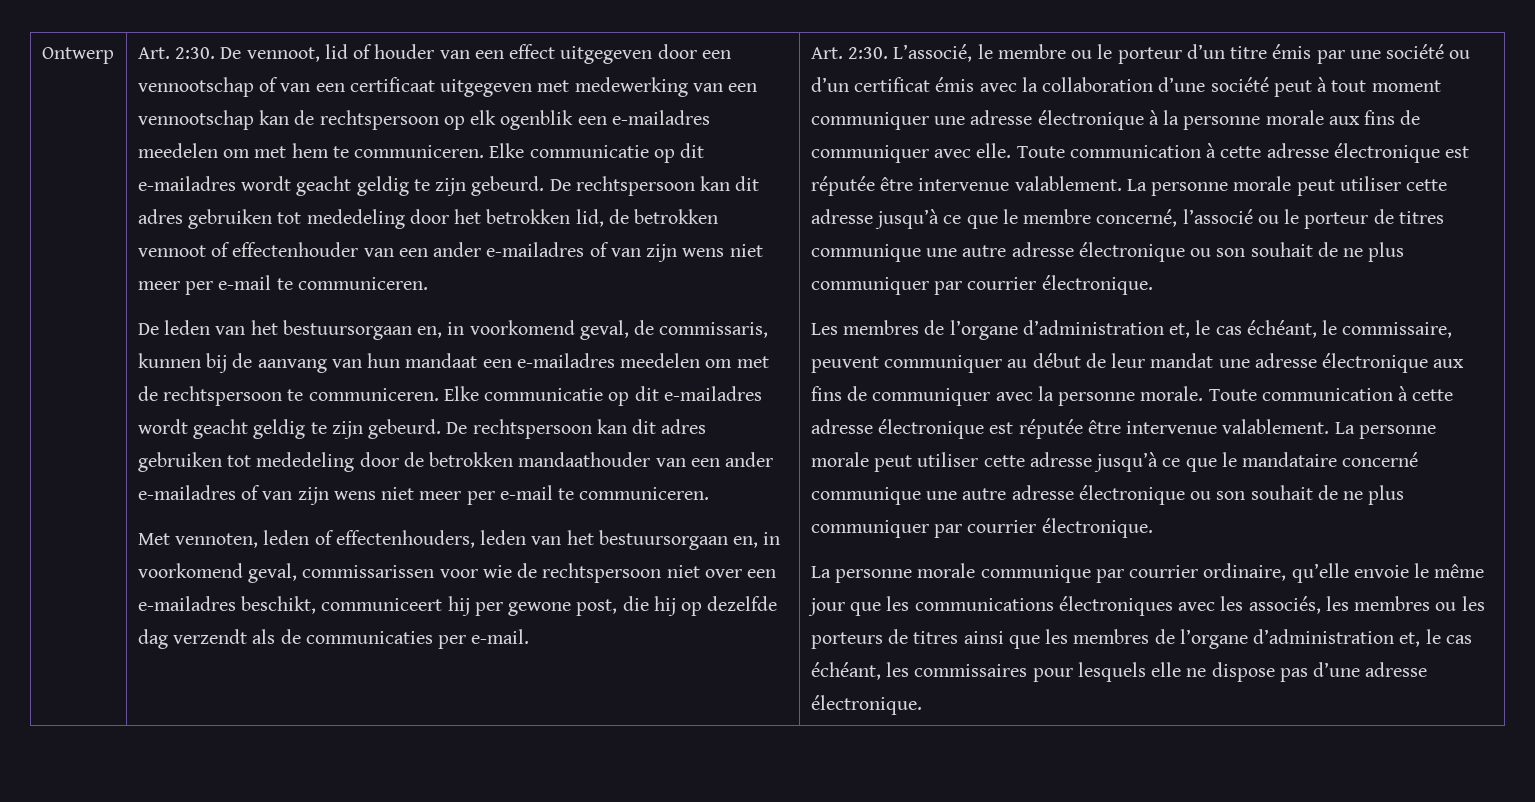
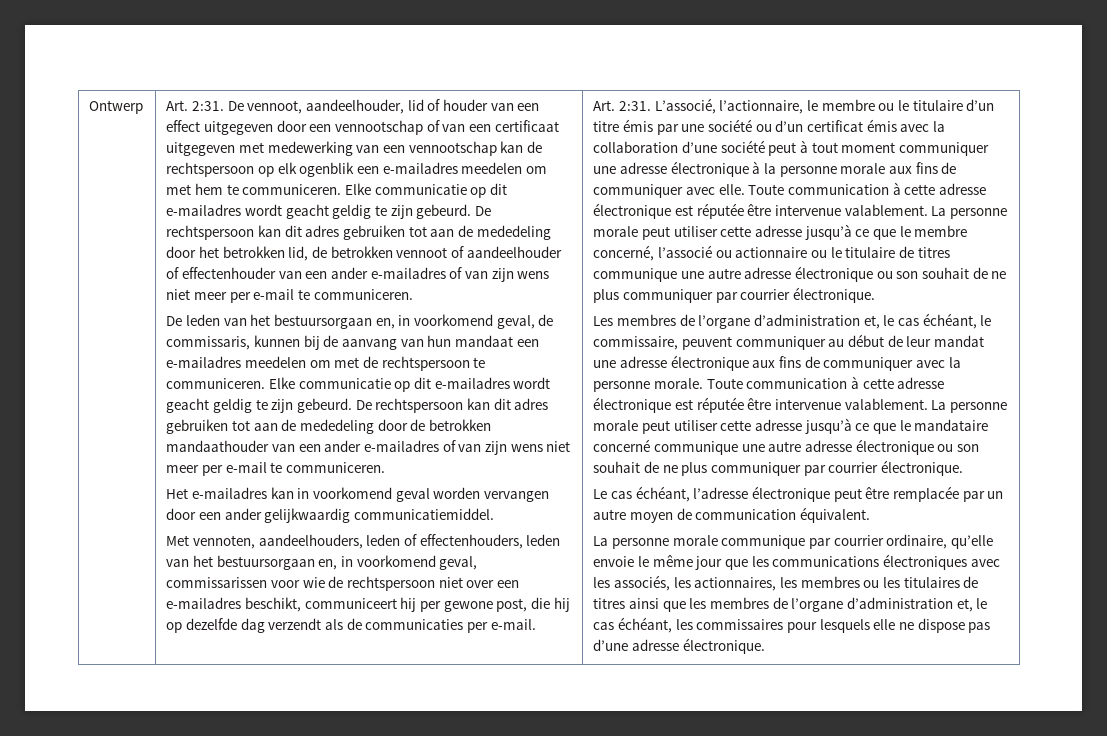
[175,47,216,59] 2:30. -> [192,101,225,111] 2:31.
(320, 54) none -> [306,99,405,114] aandeelhouder,
(302, 218) none -> [430,225,473,237] aan de
(231, 249) none -> [466,246,562,258] [166,267,180,279] aandeelhouder of
(252, 461) none -> [253,419,297,431] aan de
(710, 493) none -> [166,487,549,502] [166,508,495,523] // Het e-mailadres kan in voorkomend geval worden vervangen door een ander gelijkwaardig communicatiemiddel.
(259, 540) none -> [258,534,363,549] aandeelhouders,
[848,44,973,62] 2:30. L’associé, -> [619,98,804,114] 2:31. L’associé, l’actionnaire,
[1117,47,1182,64] porteur -> [912,100,963,111] titulaire
[1284,209,1369,229] le porteur -> [735,247,896,258] actionnaire ou le titulaire
(1153, 528) none -> [593,486,1004,502] [593,507,871,523] // Le cas échéant, l’adresse électronique peut être remplacée par un autre moyen de communication équivalent.
(1349, 603) none -> [694,577,798,591] actionnaires, les
[810,632,883,649] porteurs -> [903,577,960,588] titulaires

